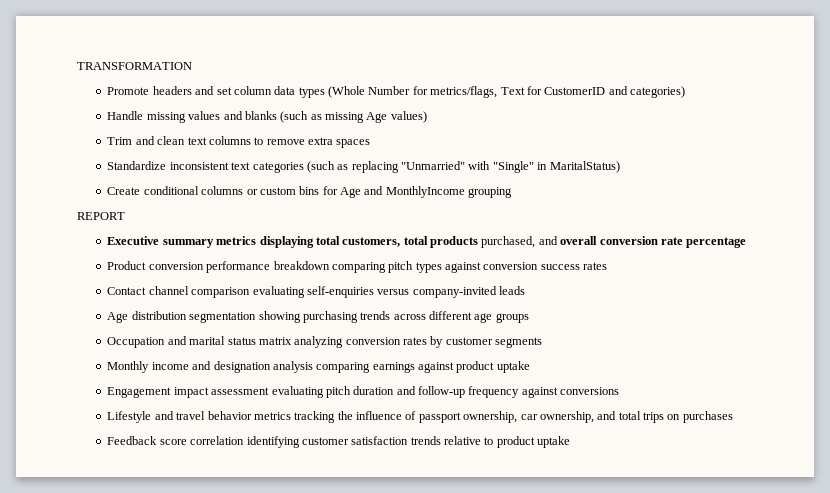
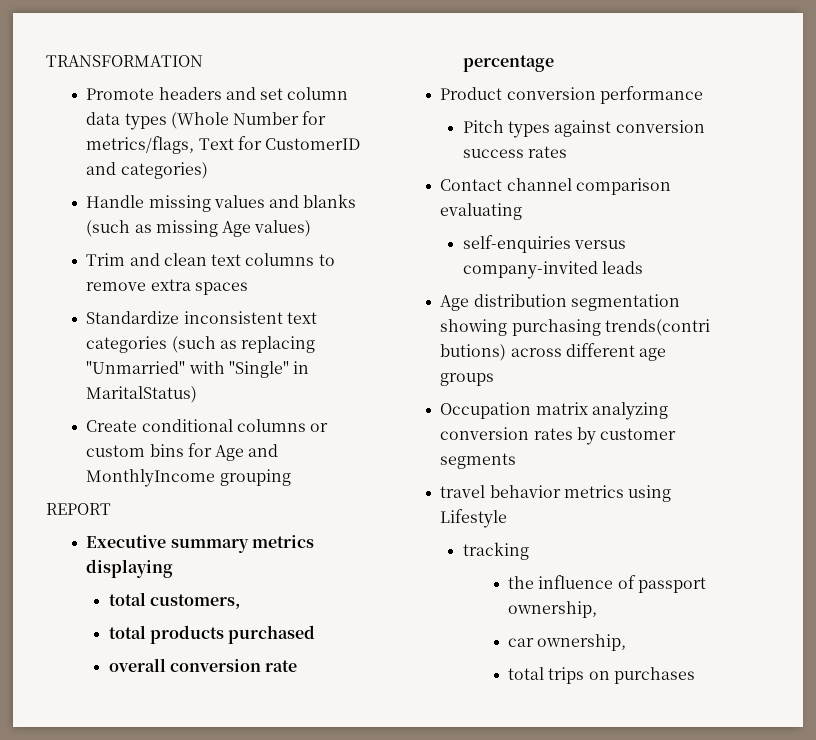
(314, 242) none -> (174, 568) //
(401, 242) none -> (241, 601) //
[481,236,558,248] purchased, and -> [228,625,316,644] purchased //
[273,261,414,273] breakdown comparing pitch -> [462,120,504,133] // Pitch
(305, 292) none -> (523, 211) //
[360,311,391,320] trends -> [604,319,710,336] [440,344,507,361] trends(contri butions)
[167,336,256,345] and marital status -> (532, 410) none
[107,361,530,373] [107,386,620,398] [107,411,174,423] Monthly income and designation analysis comparing earnings against product uptake // Engagement impact assessment evaluating pitch duration and follow-up frequency against conversions // Lifestyle and -> (517, 461) none
(291, 416) none -> [628,485,672,502] [440,509,508,528] using Lifestyle //
(336, 417) none -> (529, 551) //
(518, 417) none -> (597, 609) //
[597,411,617,420] and -> (627, 642) //
[107,436,571,448] // Feedback score correlation identifying customer satisfaction trends relative to product uptake -> (695, 675) none

